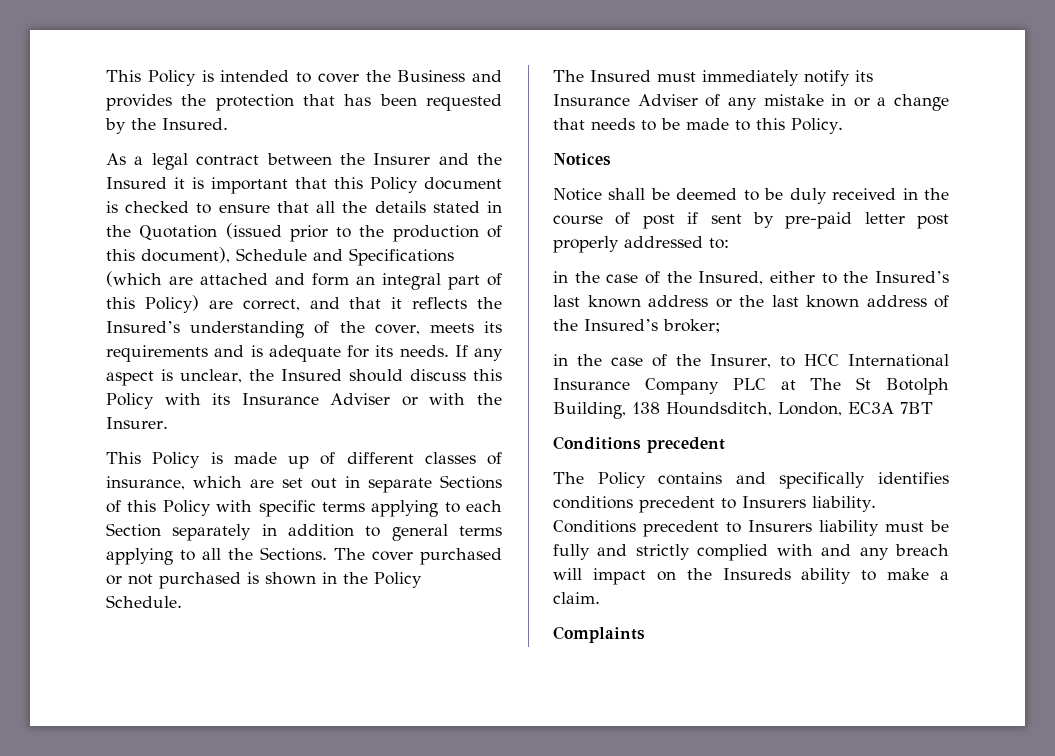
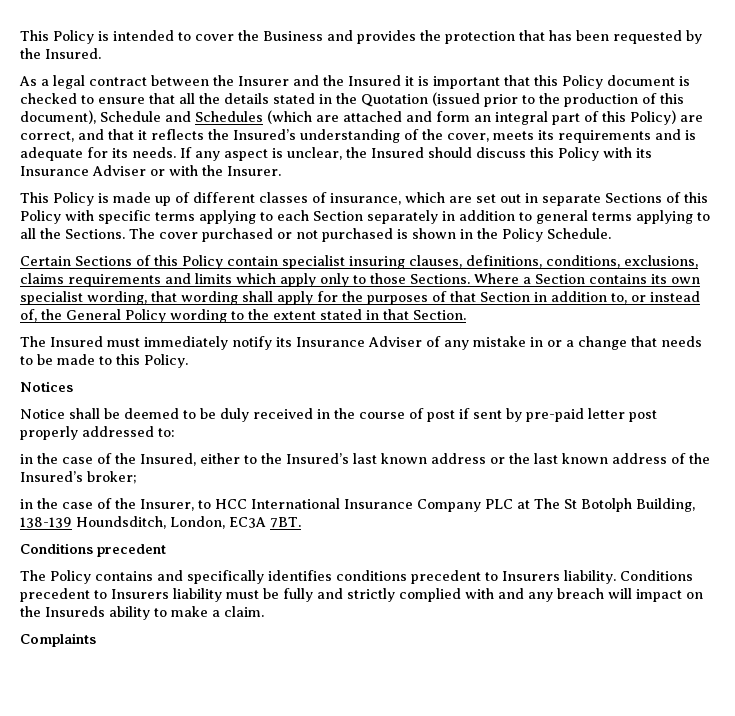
[349,248,454,266] Specifications -> [195,111,263,122] Schedules
(182, 601) none -> [20,255,698,269] [20,273,700,287] [20,291,700,305] [20,309,466,323] // Certain Sections of this Policy contain specialist insuring clauses, definitions, conditions, exclusions, claims requirements and limits which apply only to those Sections. Where a Section contains its own specialist wording, that wording shall apply for the purposes of that Section in addition to, or instead of, the General Policy wording to the extent stated in that Section.
[632,402,660,414] 138 -> [20,517,72,528] 138-139
[900,402,933,414] 7BT -> [270,517,301,528] 7BT.

